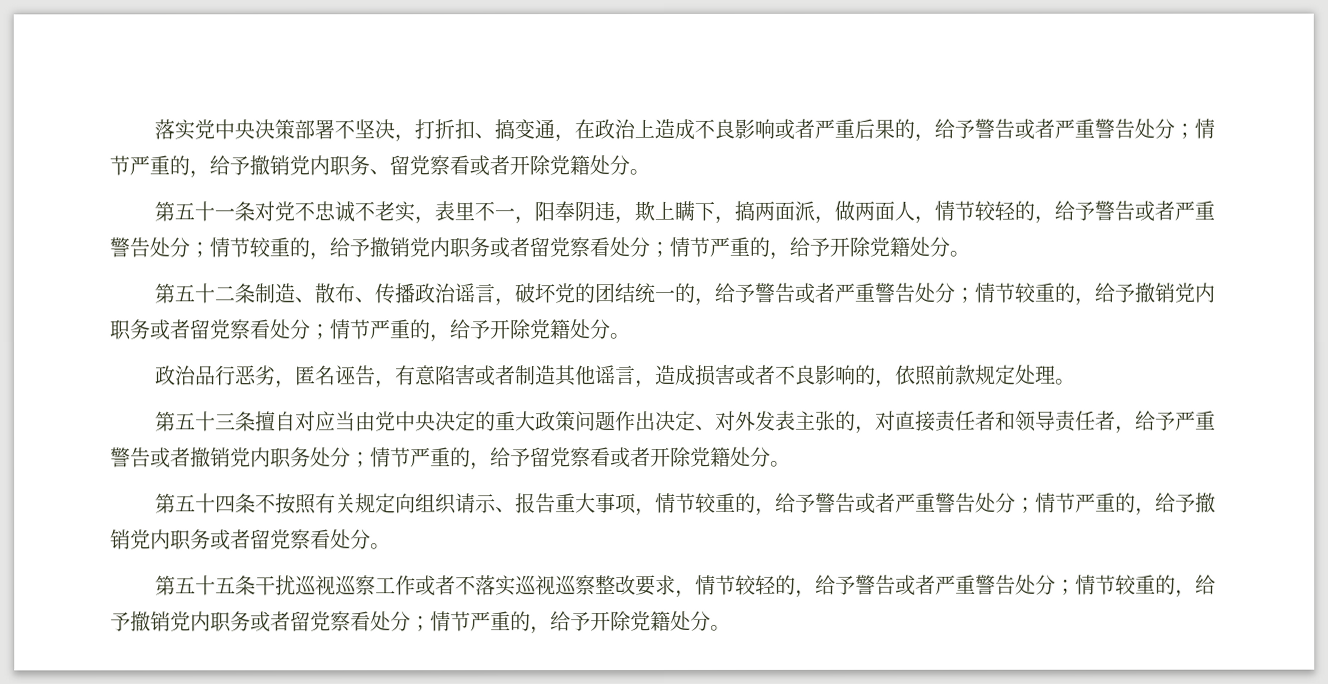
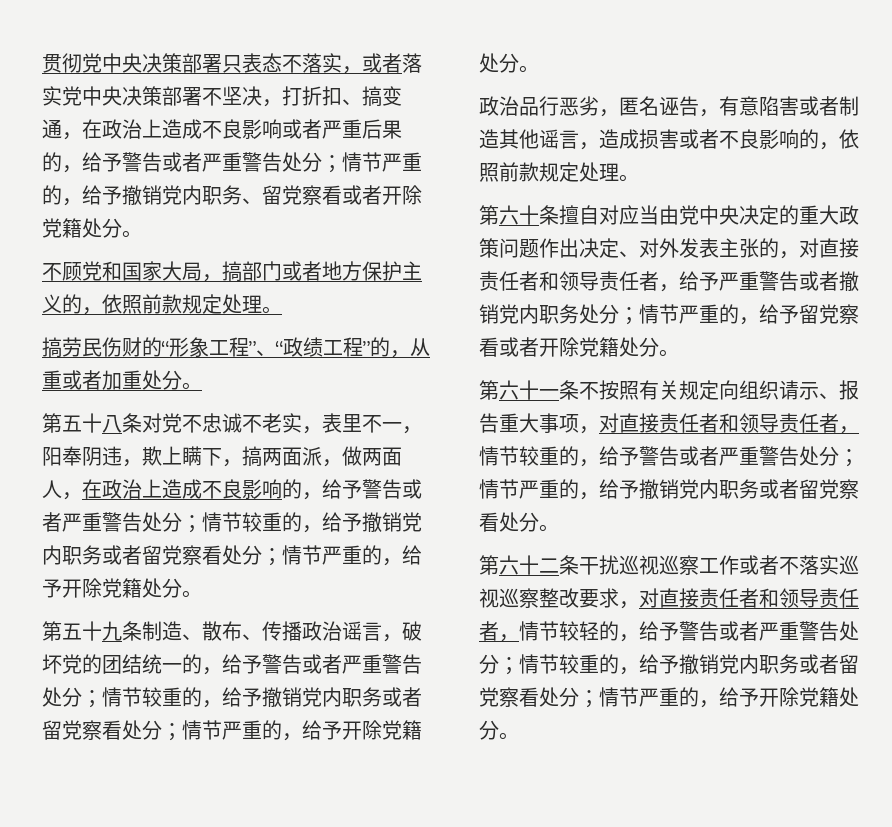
(154, 129) none -> [42,53,402,74] 贯彻党中央决策部署只表态不落实，或者
[154,201,236,222] // 第五十一 -> [42,261,422,282] [42,294,282,315] [42,337,430,358] [42,370,202,390] [42,413,122,433] // 不顾党和国家大局，搞部门或者地方保护主义的，依照前款规定处理。 // 搞劳民伤财的“形象工程”、“政绩工程”的，从重或者加重处分。 // 第五十八
[934,200,1017,221] 情节较轻 -> [82,479,282,499] 在政治上造成不良影响
[214,285,236,302] 二 -> [102,621,122,641] 九
[175,411,237,432] 五十三 -> [499,205,539,225] 六十
[175,493,237,514] 五十四 -> [499,380,559,400] 六十一
(657, 512) none -> [599,413,859,434] 对直接责任者和领导责任者，
[175,575,237,596] 五十五 -> [499,555,559,575] 六十二
(697, 593) none -> [639,588,859,608] [479,621,519,642] 对直接责任者和领导责任者，

